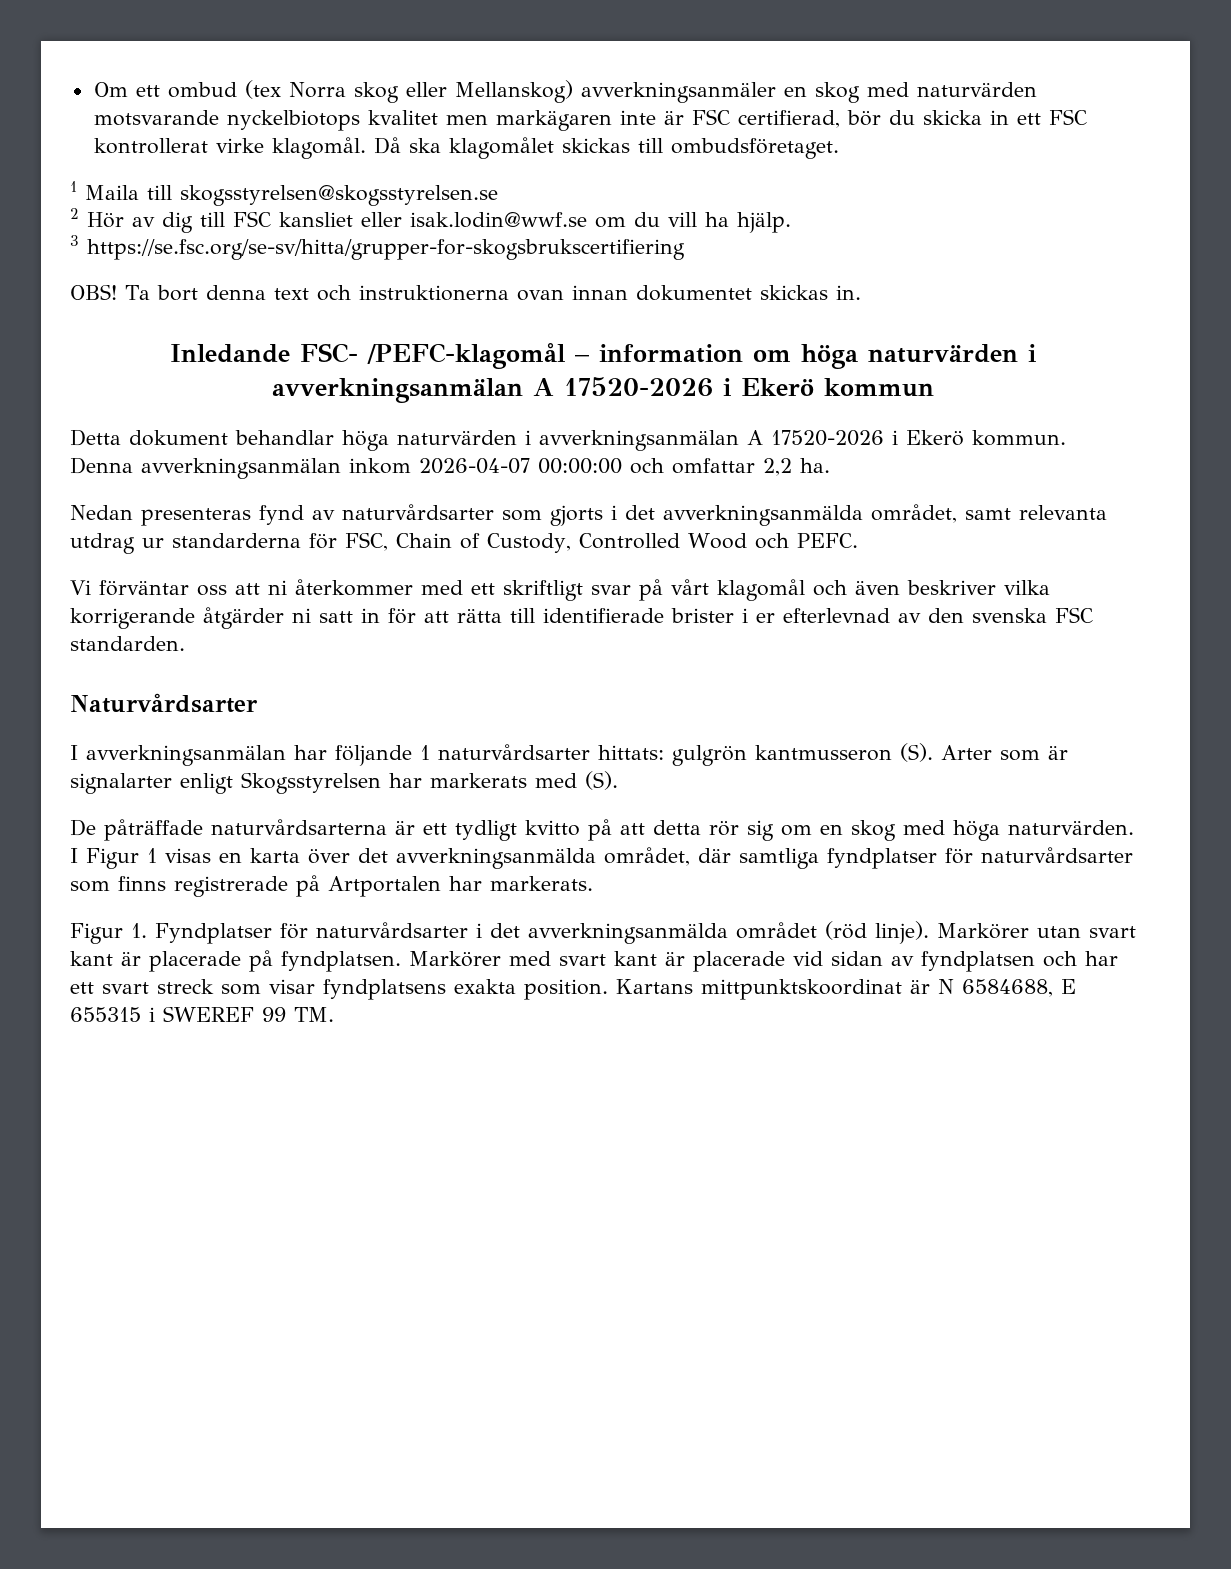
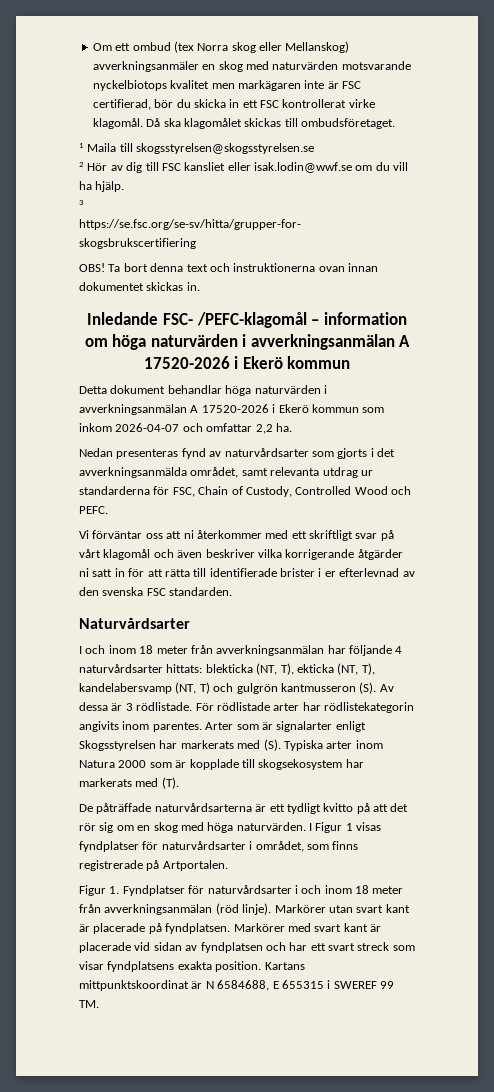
[972,430,1066,446] [70,457,341,479] kommun. Denna avverkningsanmälan -> [311,404,385,413] kommun som
[538,458,622,474] 00:00:00 -> (180, 427) none
(78, 752) none -> [85,645,213,654] och inom 18 meter från
[420,745,430,760] 1 -> [395,646,403,654] 4
[672,743,933,766] gulgrön kantmusseron (S). -> [205,663,375,675] [79,682,394,694] [79,702,414,713] [79,721,202,732] blekticka (NT, T), ekticka (NT, T), kandelabersvamp (NT, T) och gulgrön kantmusseron (S). Av dessa är 3 rödlistade. För rödlistade arter har rödlistekategorin angivits inom parentes.
(618, 780) none -> [283,740,383,751] [79,759,364,770] [79,777,179,789] Typiska arter inom Natura 2000 som är kopplade till skogsekosystem har markerats med (T).
[653,820,701,835] detta -> [390,803,409,812] det
[219,847,819,869] en karta över det avverkningsanmälda området, där samtliga -> (382, 826) none
(1133, 855) none -> [249,841,304,852] i området,
[328,876,593,897] Artportalen har markerats. -> [162,860,228,871] Artportalen.
[490,922,817,944] det avverkningsanmälda området -> [301,885,404,894] [79,904,213,915] och inom 18 meter från avverkningsanmälan

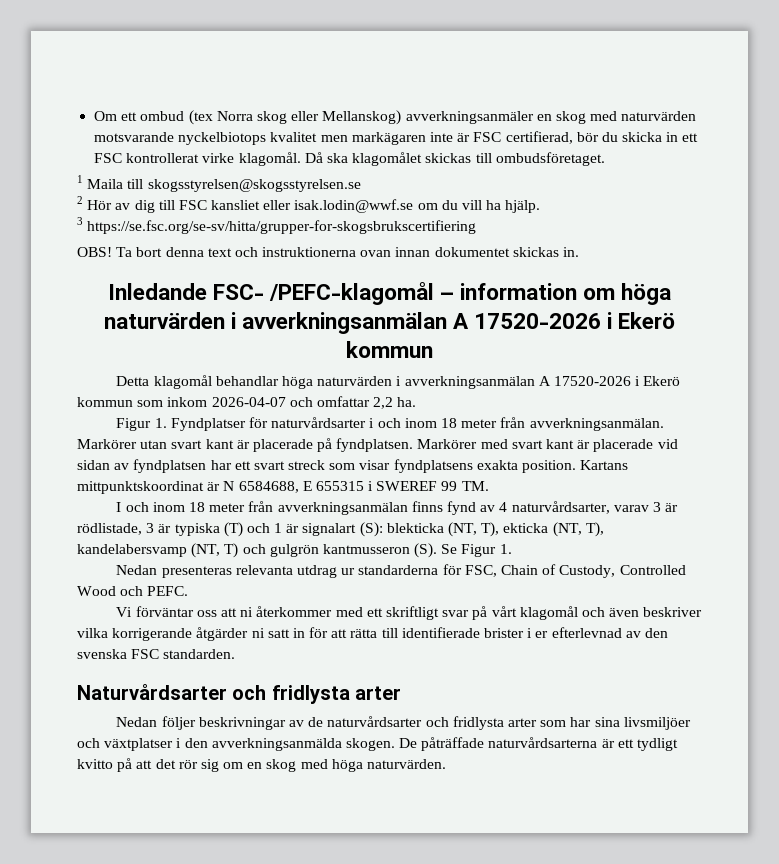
[110,385,166,394] dokument -> [153,375,212,389] klagomål
[79,448,395,459] [79,467,268,478] Nedan presenteras fynd av naturvårdsarter som gjorts i det avverkningsanmälda området, samt -> [116,417,664,431] [77,438,678,452] [77,459,629,473] [77,481,489,494] [116,501,679,515] [77,522,604,537] [77,543,512,558] [116,565,232,578] Figur 1. Fyndplatser för naturvårdsarter i och inom 18 meter från avverkningsanmälan. Markörer utan svart kant är placerade på fyndplatsen. Markörer med svart kant är placerade vid sidan av fyndplatsen har ett svart streck som visar fyndplatsens exakta position. Kartans mittpunktskoordinat är N 6584688, E 655315 i SWEREF 99 TM. // I och inom 18 meter från avverkningsanmälan finns fynd av 4 naturvårdsarter, varav 3 är rödlistade, 3 är typiska (T) och 1 är signalart (S): blekticka (NT, T), ekticka (NT, T), kandelabersvamp (NT, T) och gulgrön kantmusseron (S). Se Figur 1. // Nedan presenteras
[79,645,403,656] [79,663,375,675] [79,682,394,694] [79,702,414,713] [79,721,366,732] [79,739,383,751] [79,759,364,770] [79,777,179,789] // I och inom 18 meter från avverkningsanmälan har följande 4 naturvårdsarter hittats: blekticka (NT, T), ekticka (NT, T), kandelabersvamp (NT, T) och gulgrön kantmusseron (S). Av dessa är 3 rödlistade. För rödlistade arter har rödlistekategorin angivits inom parentes. Arter som är signalarter enligt Skogsstyrelsen har markerats med (S). Typiska arter inom Natura 2000 som är kopplade till skogsekosystem har markerats med (T). // -> [232,685,402,704] [116,716,691,730] [77,738,395,751] och fridlysta arter // Nedan följer beskrivningar av de naturvårdsarter och fridlysta arter som har sina livsmiljöer och växtplatser i den avverkningsanmälda skogen.
[309,822,382,833] [79,841,359,852] [79,860,228,871] [79,885,404,896] [79,903,410,915] [79,923,381,934] [79,942,415,953] [79,961,305,972] [79,980,394,991] [79,1000,99,1008] I Figur 1 visas fyndplatser för naturvårdsarter i området, som finns registrerade på Artportalen. // Figur 1. Fyndplatser för naturvårdsarter i och inom 18 meter från avverkningsanmälan (röd linje). Markörer utan svart kant är placerade på fyndplatsen. Markörer med svart kant är placerade vid sidan av fyndplatsen och har ett svart streck som visar fyndplatsens exakta position. Kartans mittpunktskoordinat är N 6584688, E 655315 i SWEREF 99 TM. -> (447, 764) none

